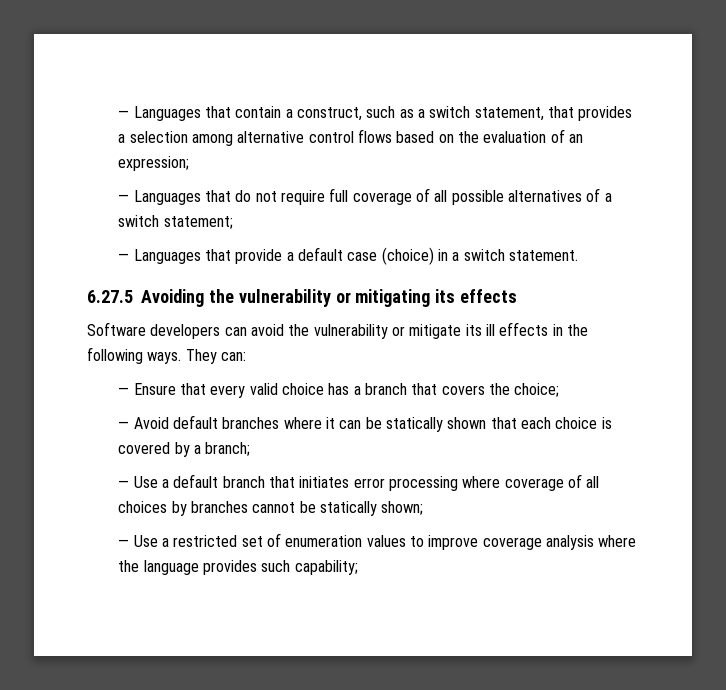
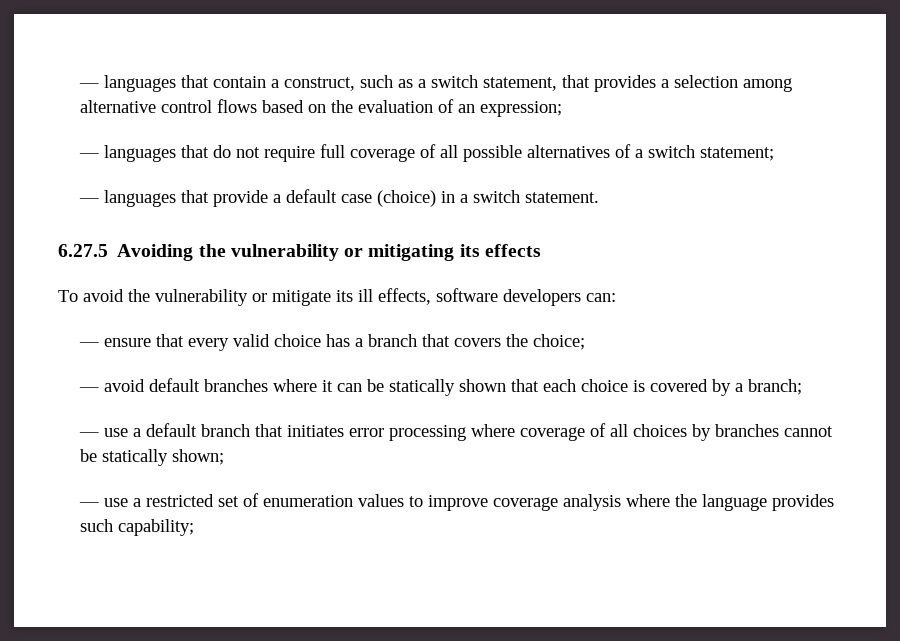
[118,106,201,121] — Languages -> [79,75,177,92] — languages
[133,190,201,205] Languages -> [104,145,177,162] languages
[133,249,201,264] Languages -> [104,190,177,207] languages
[87,322,247,339] Software developers can -> [58,290,78,302] To
[499,322,588,336] [87,347,217,364] effects in the following ways. They -> [378,288,581,306] effects, software developers
[133,383,176,395] Ensure -> [104,338,152,347] ensure
[133,417,169,429] Avoid -> [104,379,146,392] avoid
[133,476,158,488] Use -> [104,428,129,437] use
[133,535,158,547] Use -> [104,498,129,507] use

